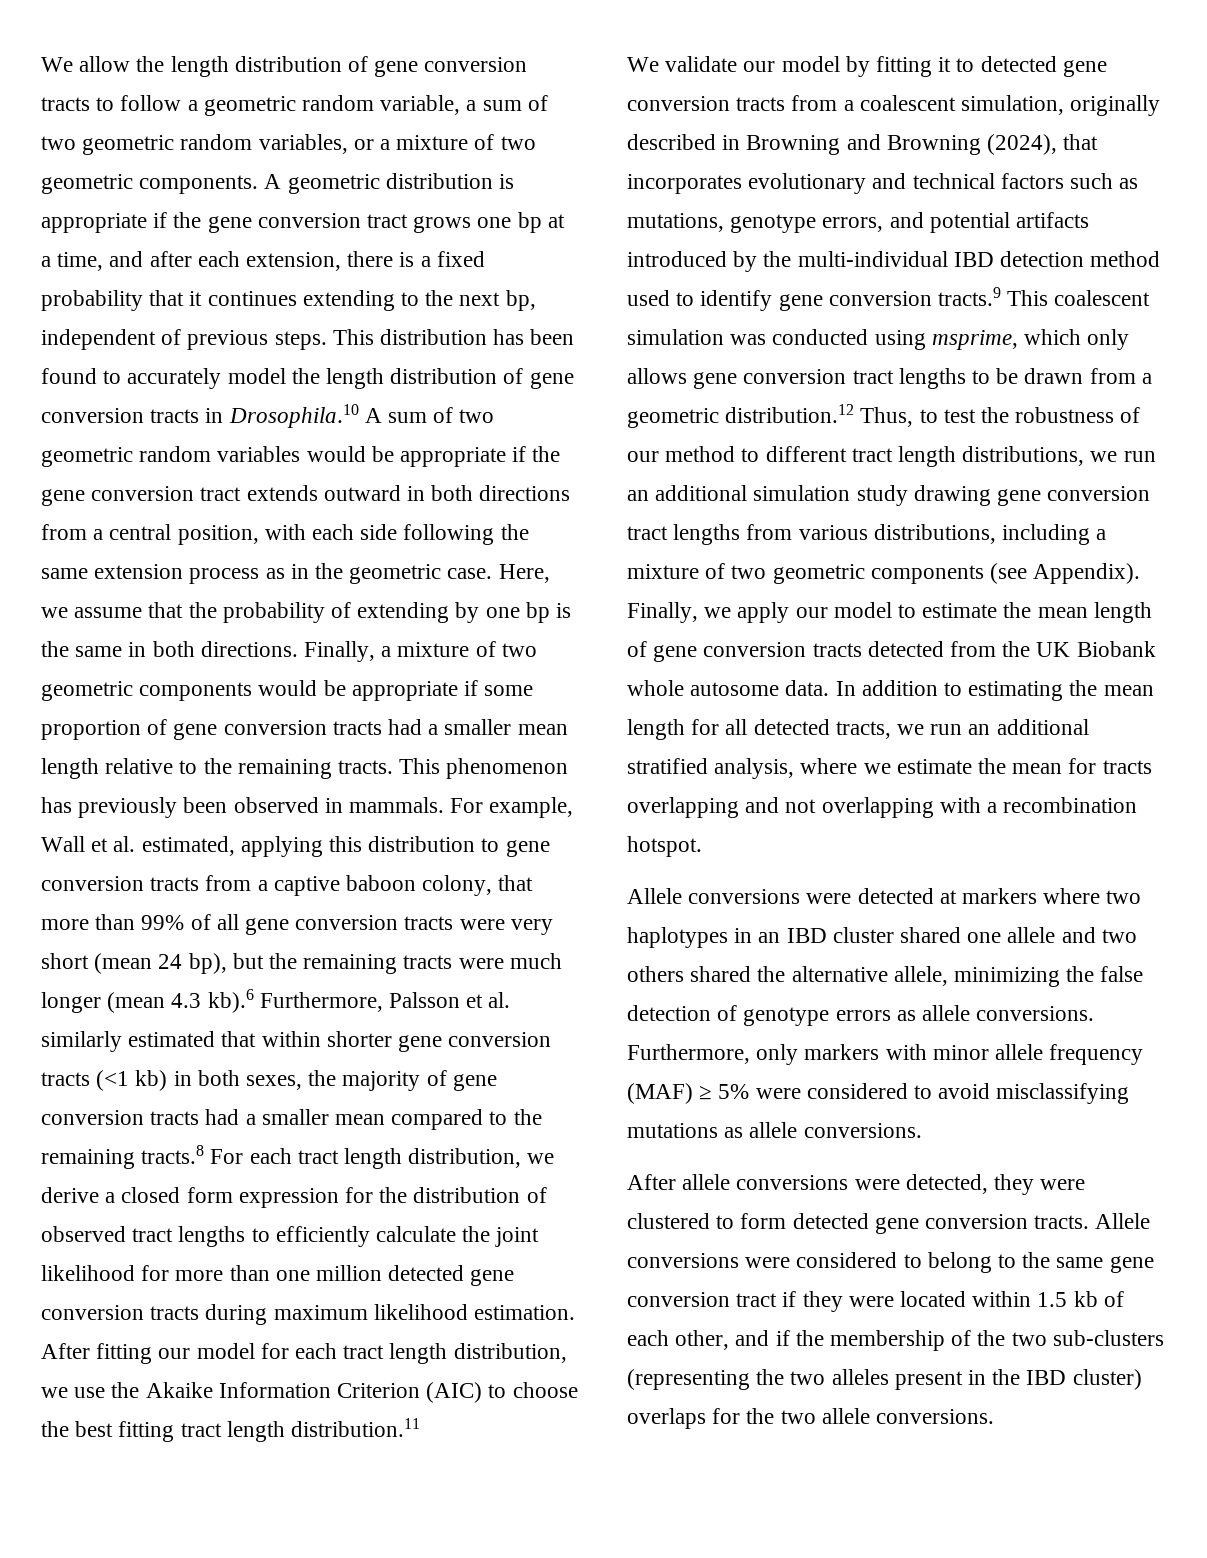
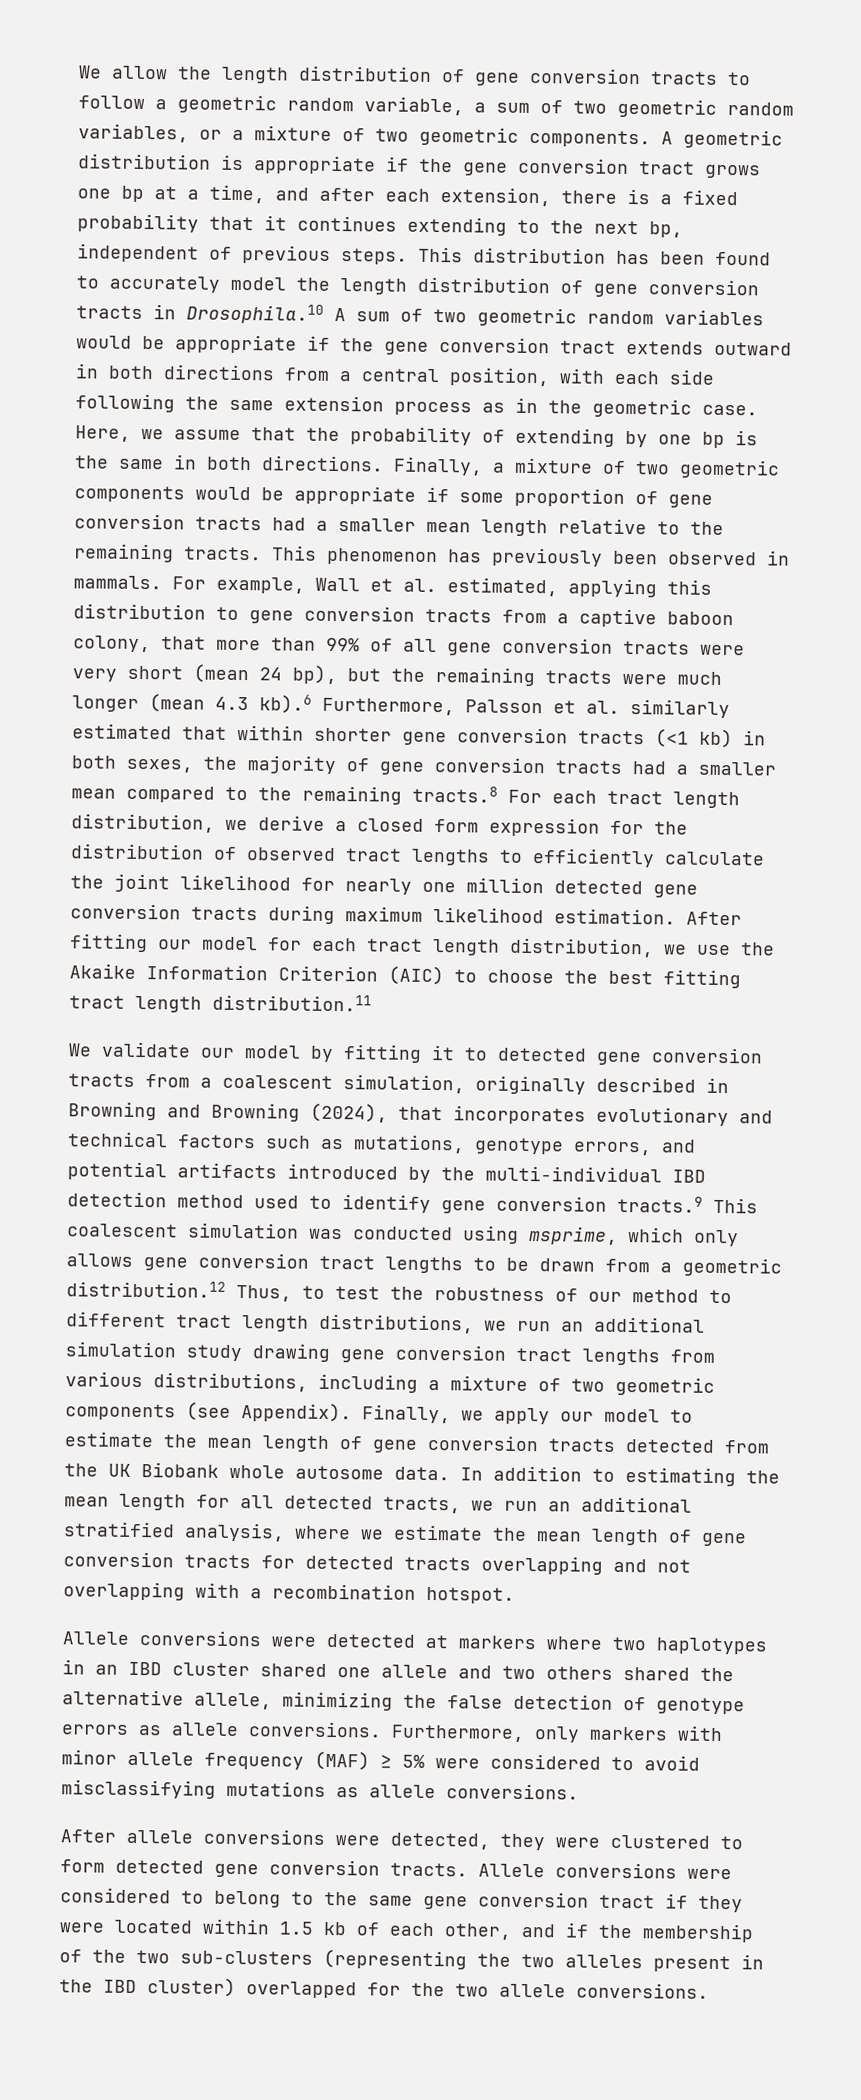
[175,1265,270,1281] more than -> [345,878,412,895] nearly
[1068,758,1097,774] for -> [591,1528,747,1547] [63,1551,394,1570] length of gene conversion tracts for detected
[627,1408,706,1429] overlaps -> [246,1981,357,1999] overlapped

